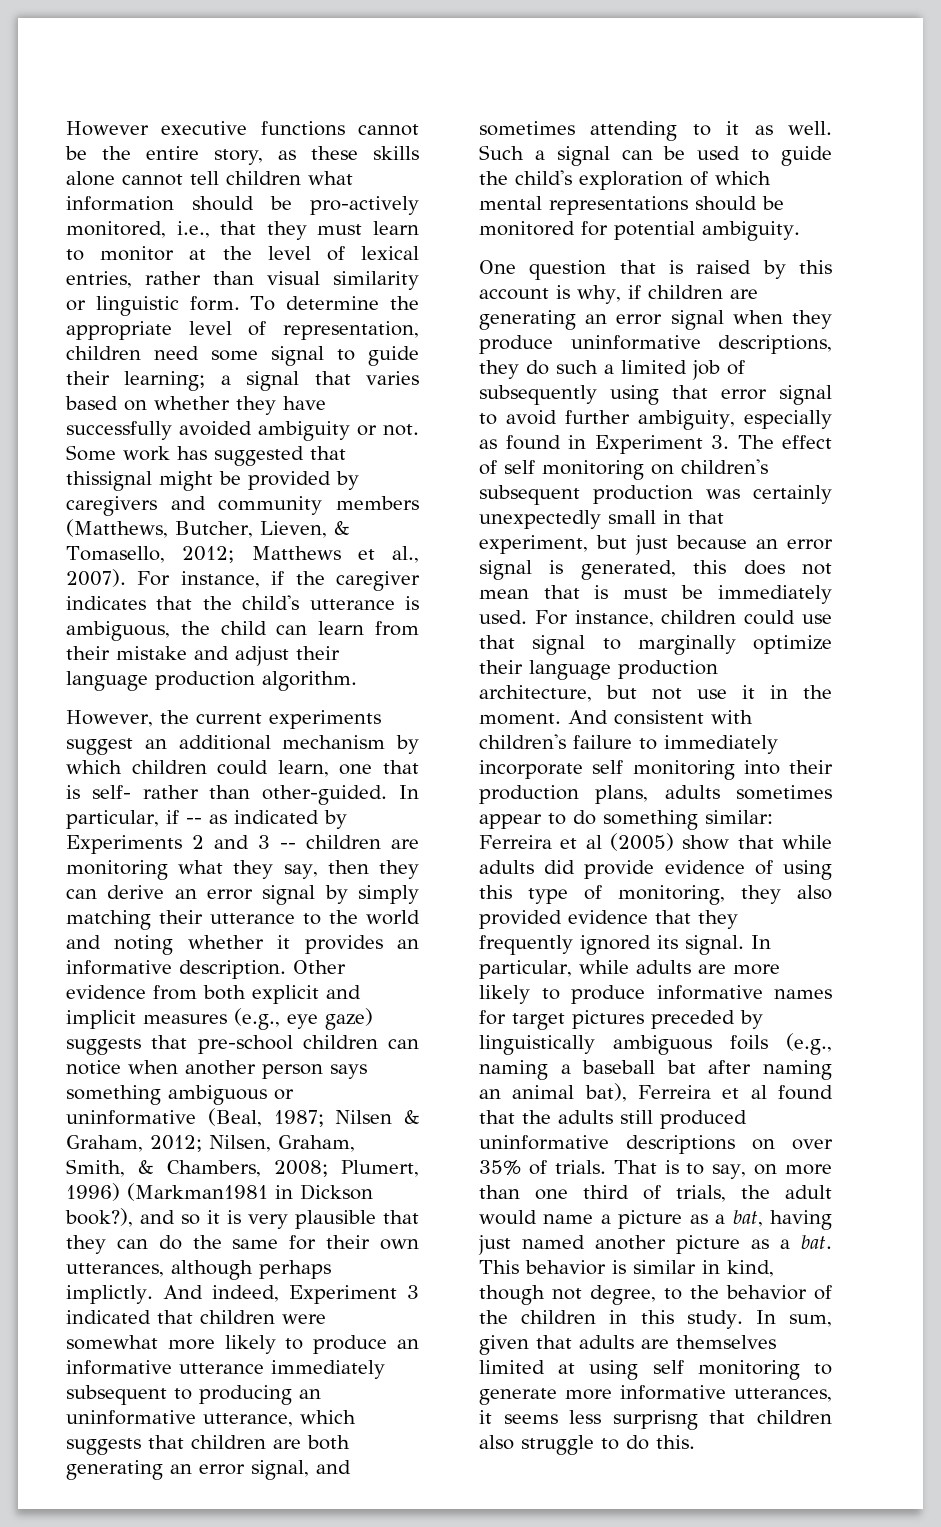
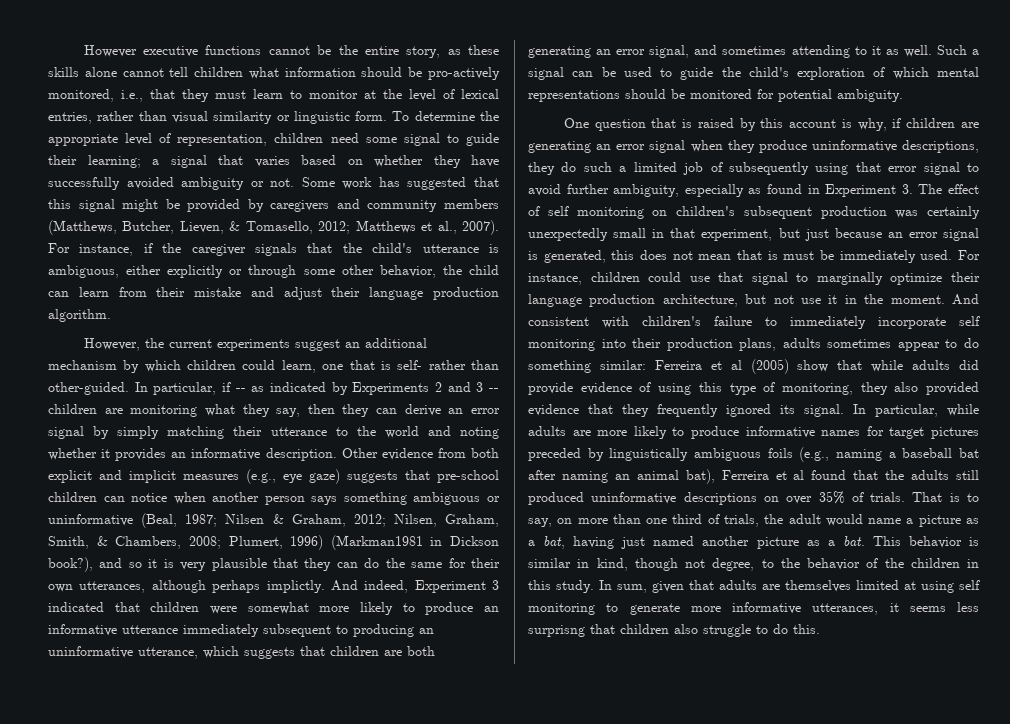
[66,471,152,491] thissignal -> [48,199,115,212] this signal
[66,596,146,610] indicates -> [255,243,297,256] signals
(170, 631) none -> [126,265,436,278] either explicitly or through some other behavior,

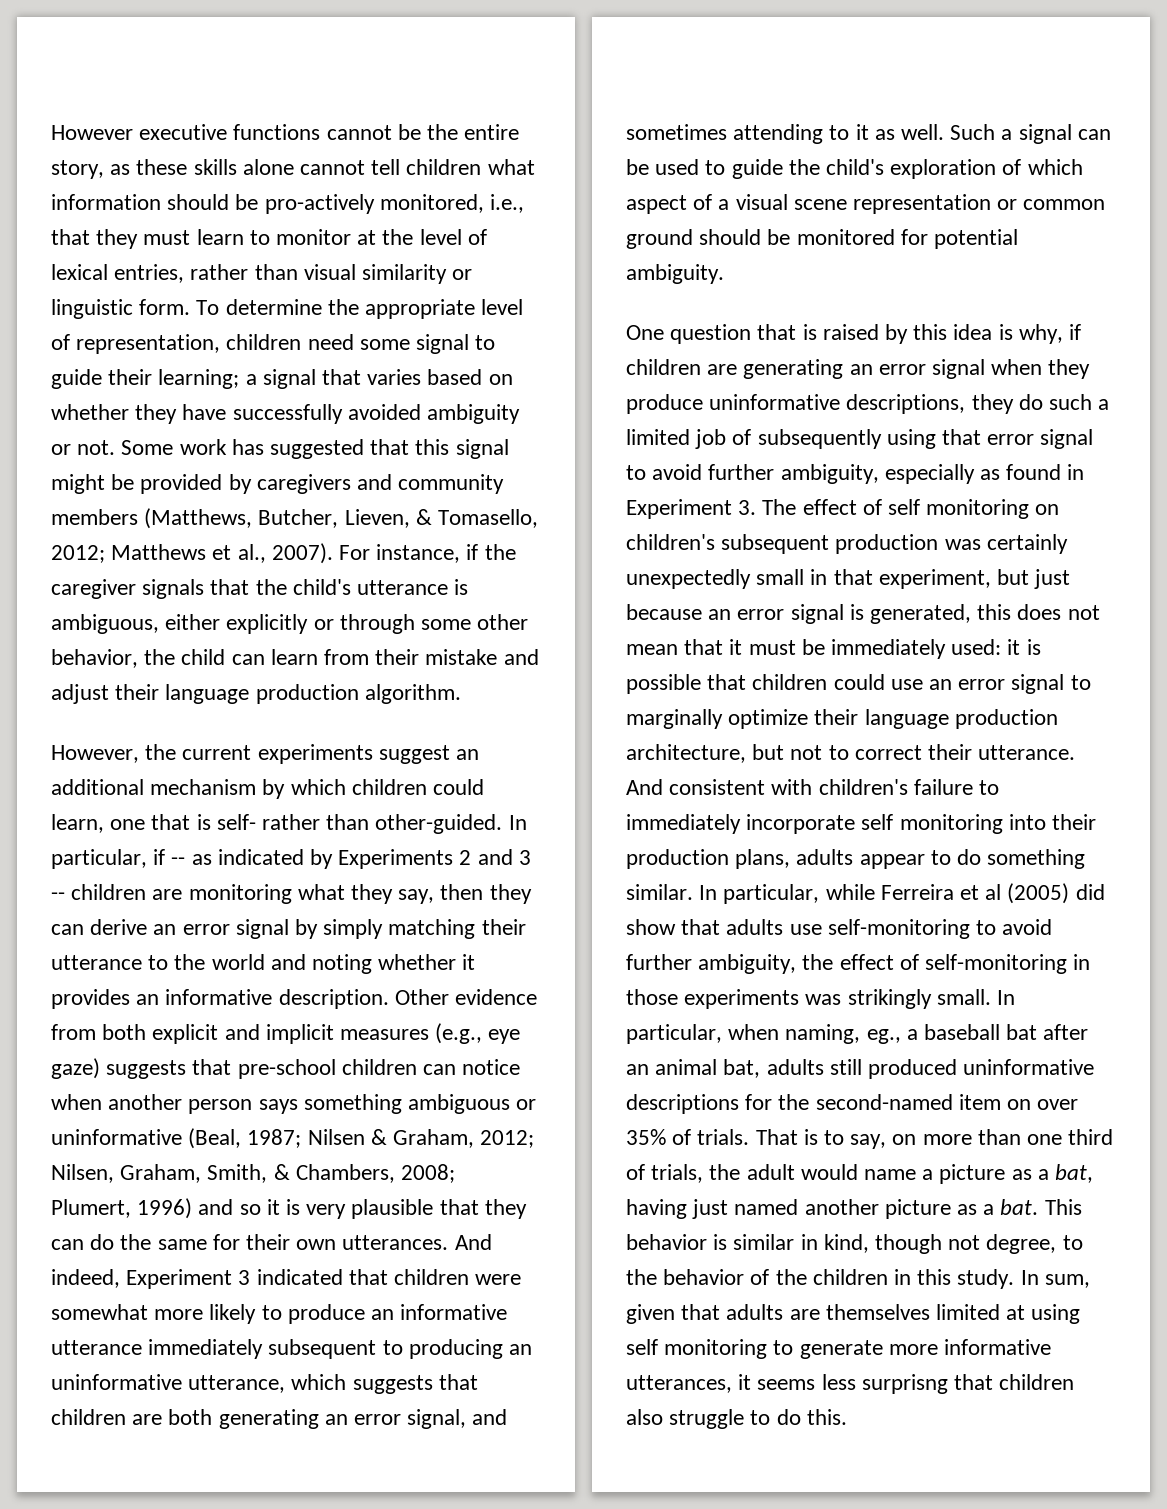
[330,535,499,550] [48,557,93,572] (Markman1981 in Dickson book?), -> (193, 1208) none
[79,580,325,593] utterances, although perhaps implictly. -> [342,1235,449,1250] utterances.
[937,67,979,77] [528,90,620,102] mental representations -> [626,194,1106,214] [626,229,693,249] aspect of a visual scene representation or common ground
[789,119,837,128] account -> [953,324,993,340] idea
[767,251,778,260] is -> [729,639,743,655] it
[920,250,980,260] [528,273,582,285] used. For instance, -> [951,639,1041,655] [626,674,747,694] used: it is possible that
[718,272,744,282] that -> [929,679,1006,690] an error
[801,294,945,304] use it in the moment. -> [828,744,1076,760] to correct their utterance.
[827,339,892,348] sometimes -> (854, 857) none
[599,360,646,370] similar: -> [626,884,875,904] similar. In particular, while
(789, 366) none -> [1075,884,1105,900] did
[871,360,979,372] [528,382,979,395] [528,404,979,417] [528,426,980,439] [528,447,882,462] while adults did provide evidence of using this type of monitoring, they also provided evidence that they frequently ignored its signal. In particular, while adults are more likely to produce informative names for target pictures preceded by linguistically ambiguous foils (e.g., naming -> [726,919,1053,939] [626,954,1091,974] [626,989,1016,1009] [626,1024,901,1044] adults use self-monitoring to avoid further ambiguity, the effect of self-monitoring in those experiments was strikingly small. In particular, when naming, eg.,
[561,471,608,483] naming -> (1089, 1032) none
[685,469,905,484] bat), Ferreira et al found that the -> [723,1059,761,1078] bat,
(757, 498) none -> [745,1094,1001,1110] for the second-named item

